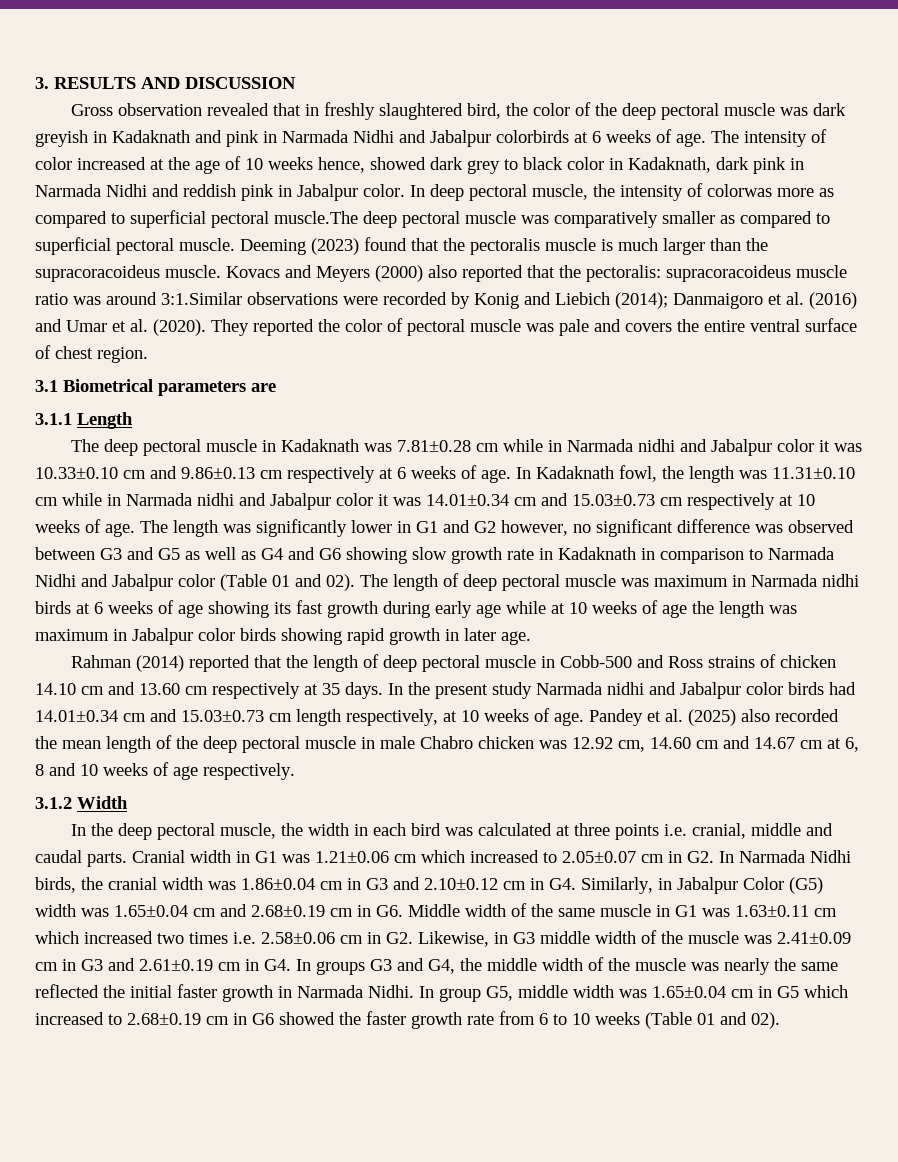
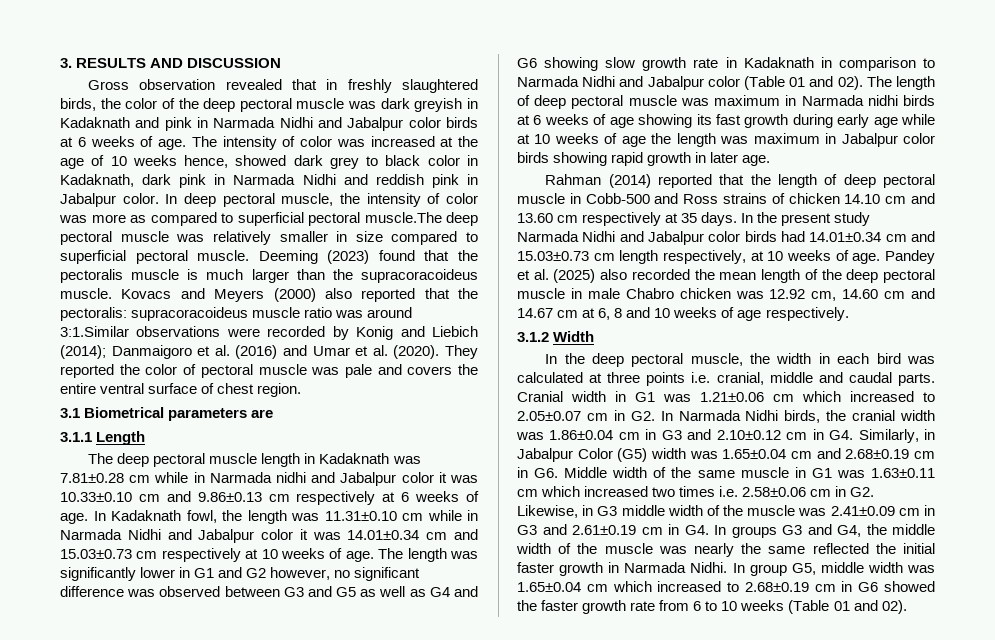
[466,103,501,119] bird, -> [60,98,96,111] birds,
[496,130,569,143] colorbirds -> [408,117,478,128] color birds
(72, 163) none -> [336,139,365,147] was
[707,184,772,197] colorwas -> [446,193,479,204] [59,215,87,223] color was
[554,211,735,228] comparatively smaller as -> [212,231,383,245] relatively smaller in size
(257, 445) none -> [261,453,301,467] length
[197,493,234,506] nidhi -> [127,529,161,540] Nidhi
[607,682,644,695] nidhi -> [582,231,616,242] Nidhi
[758,986,799,998] in G5 -> (608, 588) none

